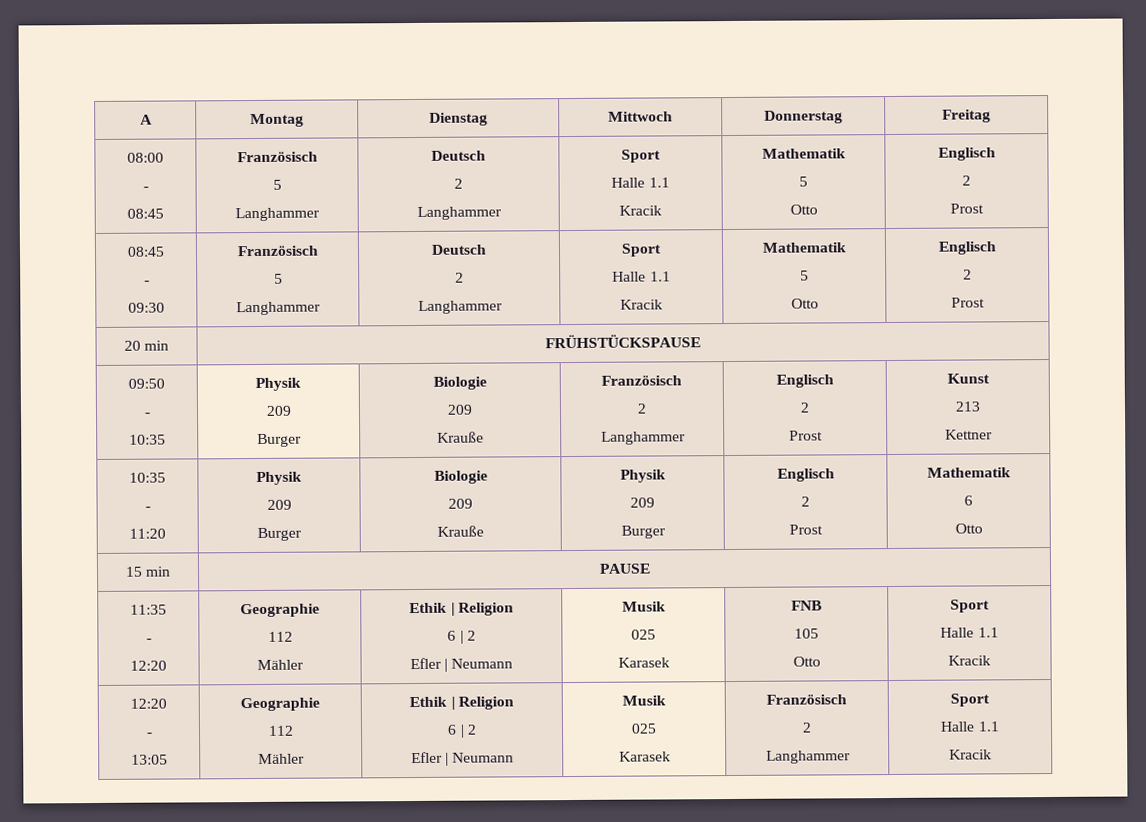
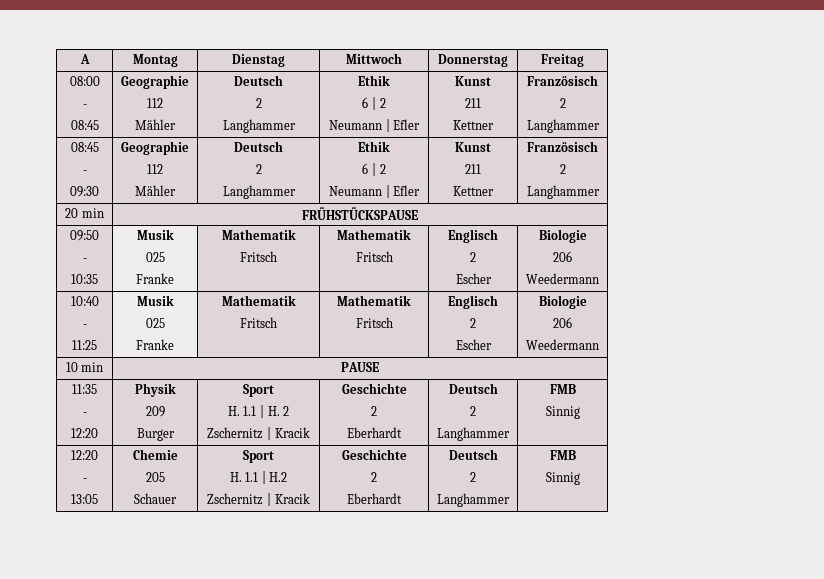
[236,151,318,163] [272,179,282,190] [235,207,320,222] [431,150,486,161] [454,178,463,189] [416,206,502,220] [621,149,662,163] [611,177,670,188] [619,205,663,216] [761,148,846,159] [799,176,809,187] [789,204,818,215] [937,147,996,161] [962,175,972,186] [950,203,985,214] Französisch // 5 // Langhammer | Deutsch // 2 // Langhammer | Sport // Halle 1.1 // Kracik | Mathematik // 5 // Otto | Englisch // 2 // Prost -> [121,75,189,89] [147,98,163,108] [135,119,176,130] [234,75,283,86] [255,98,262,108] [222,119,296,133] [358,75,390,86] [362,97,386,110] [328,119,421,132] [455,76,491,86] [465,98,481,108] [453,120,494,130] [527,75,598,86] [559,98,566,108] [526,119,600,133] Geographie // 112 // Mähler | Deutsch // 2 // Langhammer | Ethik // 6 | 2 // Neumann | Efler | Kunst // 211 // Kettner | Französisch // 2 // Langhammer
[236,245,319,257] [273,273,283,284] [236,301,321,316] [431,244,487,255] [455,272,464,283] [417,300,503,314] [621,243,663,257] [612,271,671,282] [620,299,664,310] [761,242,847,253] [800,270,810,281] [790,298,819,309] [937,241,997,255] [963,269,973,280] [951,297,986,308] Französisch // 5 // Langhammer | Deutsch // 2 // Langhammer | Sport // Halle 1.1 // Kracik | Mathematik // 5 // Otto | Englisch // 2 // Prost -> [121,141,189,155] [147,164,163,174] [135,185,176,196] [234,141,283,152] [255,164,262,174] [222,185,296,199] [358,141,390,152] [362,163,386,176] [328,185,421,198] [455,142,491,152] [465,164,481,174] [453,186,494,196] [527,141,598,152] [559,164,566,174] [526,185,600,199] Geographie // 112 // Mähler | Deutsch // 2 // Langhammer | Ethik // 6 | 2 // Neumann | Efler | Kunst // 211 // Kettner | Französisch // 2 // Langhammer
[255,377,301,391] [265,405,292,416] [257,433,302,447] [432,376,487,390] [447,404,473,415] [437,431,484,443] [601,375,682,386] [637,403,648,414] [600,431,686,445] [775,374,834,388] [800,402,811,413] [789,430,824,441] [946,373,990,384] [955,401,982,412] [945,429,994,440] [129,472,166,483] [144,506,151,511] [129,528,166,539] [256,471,302,485] [266,499,292,510] [257,527,302,541] [433,470,488,484] [448,498,473,509] [437,525,484,537] [619,469,666,483] [630,497,656,508] [620,525,666,539] [776,468,835,482] [801,496,811,507] [789,524,824,535] [926,467,1011,478] [964,495,974,506] [954,523,983,534] [124,566,143,577] Physik // 209 // Burger | Biologie // 209 // Krauße | Französisch // 2 // Langhammer | Englisch // 2 // Prost | Kunst // 213 // Kettner // 10:35 // - // 11:20 | Physik // 209 // Burger | Biologie // 209 // Krauße | Physik // 209 // Burger | Englisch // 2 // Prost | Mathematik // 6 // Otto // 15 -> [136,229,174,240] [145,252,165,262] [136,273,174,284] [221,229,296,240] [240,251,277,262] [337,229,411,240] [355,251,393,262] [448,229,498,243] [470,252,476,262] [455,273,492,284] [538,229,587,243] [553,251,572,262] [526,273,599,284] [70,296,99,306] [82,324,87,328] [72,340,97,350] [136,295,174,306] [145,318,165,328] [136,339,174,350] [221,295,296,306] [240,317,277,328] [337,295,411,306] [355,317,393,328] [448,295,498,309] [470,318,476,328] [455,339,492,350] [538,295,587,309] [553,317,572,328] [526,339,599,350] [65,362,78,372] Musik // 025 // Franke | Mathematik // Fritsch | Mathematik // Fritsch | Englisch // 2 // Escher | Biologie // 206 // Weedermann // 10:40 // - // 11:25 | Musik // 025 // Franke | Mathematik // Fritsch | Mathematik // Fritsch | Englisch // 2 // Escher | Biologie // 206 // Weedermann // 10
[240,603,320,618] [267,631,293,642] [257,659,304,670] [409,602,514,616] [447,630,476,644] [409,657,514,672] [621,601,666,612] [631,629,657,640] [617,657,670,668] [791,600,823,611] [794,628,820,639] [792,656,821,667] [950,599,991,613] [940,627,999,638] [948,655,992,666] [130,698,167,709] [146,732,153,737] [131,754,168,765] [240,697,320,712] [267,725,294,736] [258,753,305,764] [409,696,514,710] [447,724,477,738] [410,751,515,766] [621,695,666,706] [631,723,658,734] [618,751,671,762] [766,694,848,705] [802,722,813,733] [765,750,851,764] [950,693,991,707] [940,721,1000,732] [949,749,993,760] Geographie // 112 // Mähler | Ethik | Religion // 6 | 2 // Efler | Neumann | Musik // 025 // Karasek | FNB // 105 // Otto | Sport // Halle 1.1 // Kracik // 12:20 // - // 13:05 | Geographie // 112 // Mähler | Ethik | Religion // 6 | 2 // Efler | Neumann | Musik // 025 // Karasek | Französisch // 2 // Langhammer | Sport // Halle 1.1 // Kracik -> [134,383,176,397] [145,406,165,417] [136,428,175,441] [243,384,274,397] [227,405,290,418] [207,427,310,440] [341,383,407,394] [371,406,377,416] [347,427,402,438] [448,383,498,394] [470,406,476,416] [437,427,510,441] [549,384,576,394] [545,406,580,419] [71,450,98,460] [82,478,87,482] [71,494,98,504] [132,449,178,460] [145,472,165,482] [134,493,177,504] [243,450,274,463] [229,471,288,484] [207,493,310,506] [341,449,407,460] [371,472,377,482] [347,493,402,504] [448,449,498,460] [470,472,476,482] [437,493,510,507] [549,450,576,460] [545,472,580,485] Physik // 209 // Burger | Sport // H. 1.1 | H. 2 // Zschernitz | Kracik | Geschichte // 2 // Eberhardt | Deutsch // 2 // Langhammer | FMB // Sinnig // 12:20 // - // 13:05 | Chemie // 205 // Schauer | Sport // H. 1.1 | H.2 // Zschernitz | Kracik | Geschichte // 2 // Eberhardt | Deutsch // 2 // Langhammer | FMB // Sinnig

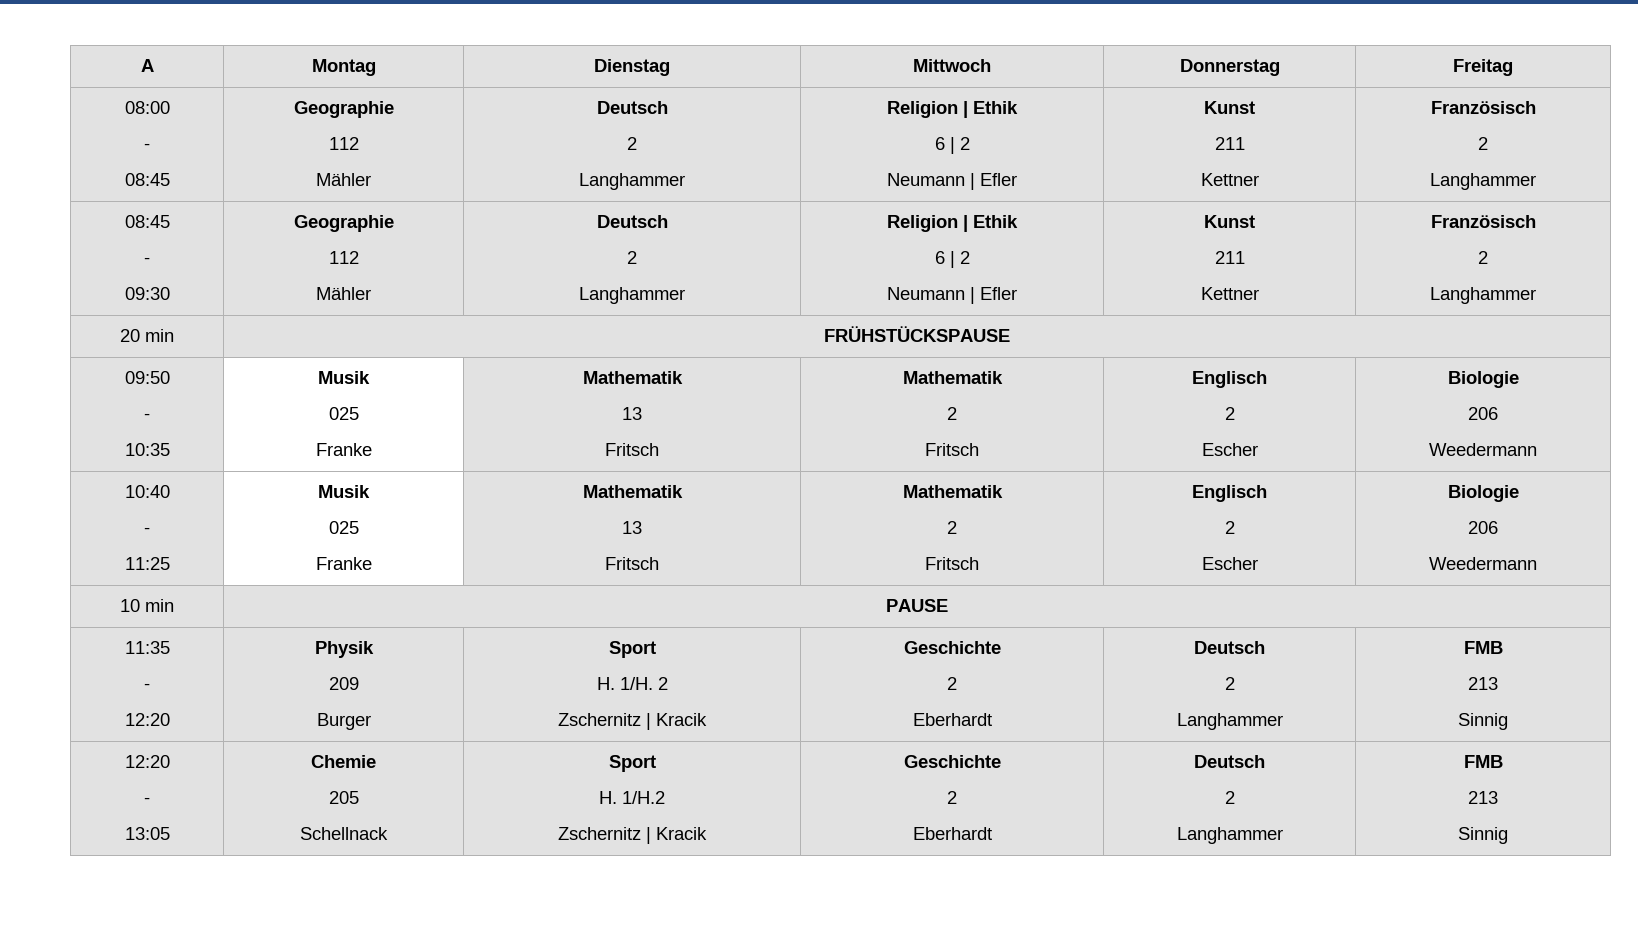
(296, 126) none -> [887,101,968,118] Religion |
(296, 192) none -> [887,215,968,232] Religion |
[240,251,277,262] [337,229,411,240] // Fritsch | Mathematik -> [622,407,642,420] [605,443,659,456] [902,371,1003,384] [947,407,957,420] // 13 // Fritsch | Mathematik // 2
[240,317,277,328] [337,295,411,306] // Fritsch | Mathematik -> [622,521,642,534] [605,557,659,570] [902,485,1003,498] [947,521,957,534] // 13 // Fritsch | Mathematik // 2
[243,405,280,418] 1.1 | H. -> [619,677,653,690] 1/H.
(576, 389) none -> [1468,677,1498,690] // 213
[134,493,177,504] [243,450,274,463] [229,471,288,484] Schauer | Sport // H. 1.1 | H.2 -> [300,827,388,840] [608,755,656,772] [599,791,665,804] Schellnack | Sport // H. 1/H.2
(576, 455) none -> [1468,791,1498,804] // 213

